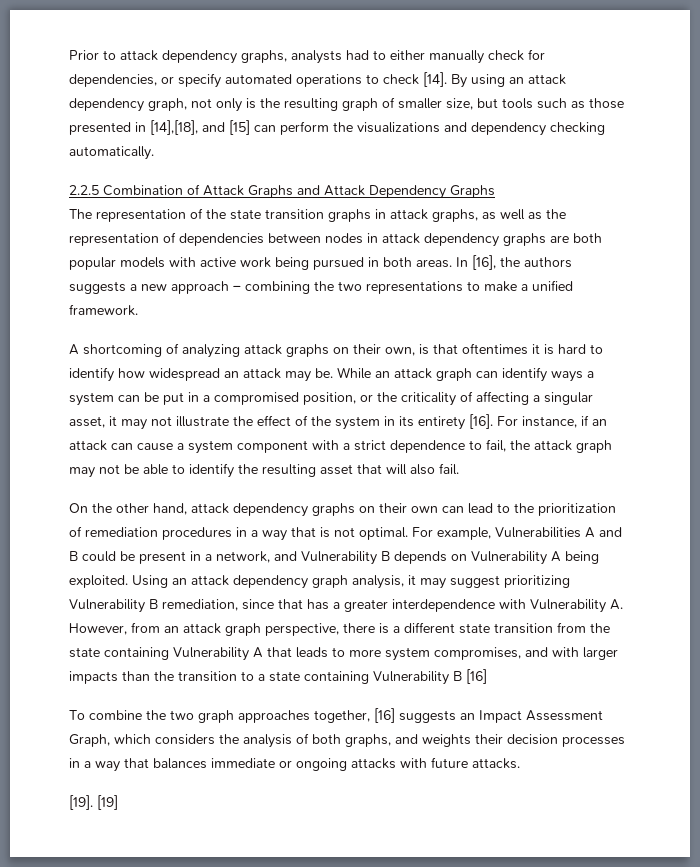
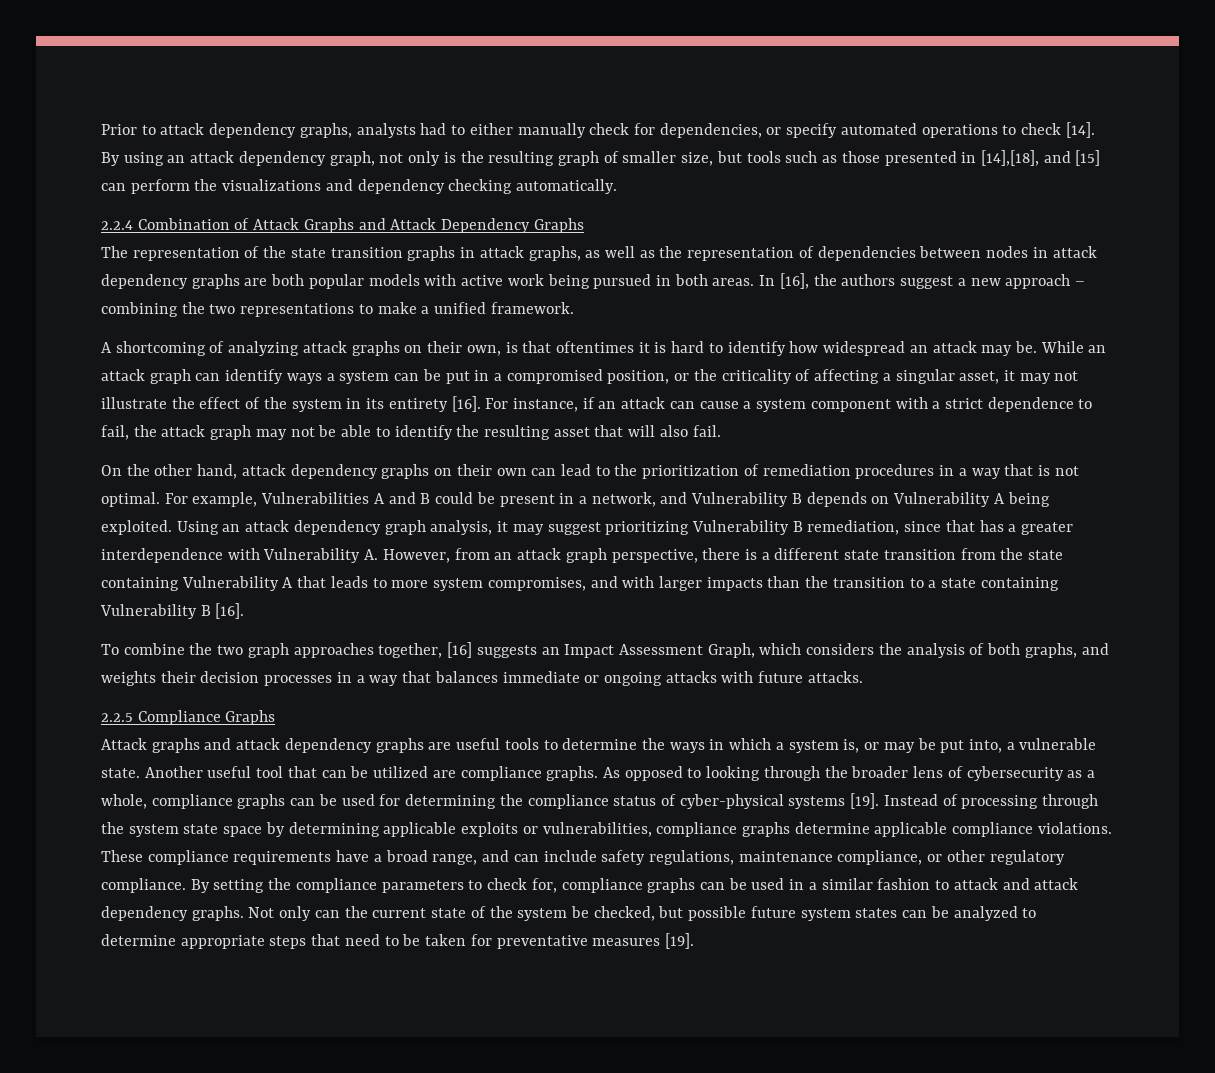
[69,185,99,195] 2.2.5 -> [101,220,133,230] 2.2.4
[69,281,126,294] suggests -> [900,276,954,289] suggest
[466,669,487,684] [16] -> [215,603,245,619] [16].
[69,795,118,810] [19]. [19] -> [101,710,276,725] [101,738,1097,753] [101,766,1095,781] [101,793,1099,809] [101,822,1112,837] [101,850,1065,865] [101,878,1079,893] [101,906,1037,921] [101,933,694,949] 2.2.5 Compliance Graphs // Attack graphs and attack dependency graphs are useful tools to determine the ways in which a system is, or may be put into, a vulnerable state. Another useful tool that can be utilized are compliance graphs. As opposed to looking through the broader lens of cybersecurity as a whole, compliance graphs can be used for determining the compliance status of cyber-physical systems [19]. Instead of processing through the system state space by determining applicable exploits or vulnerabilities, compliance graphs determine applicable compliance violations. These compliance requirements have a broad range, and can include safety regulations, maintenance compliance, or other regulatory compliance. By setting the compliance parameters to check for, compliance graphs can be used in a similar fashion to attack and attack dependency graphs. Not only can the current state of the system be checked, but possible future system states can be analyzed to determine appropriate steps that need to be taken for preventative measures [19].

